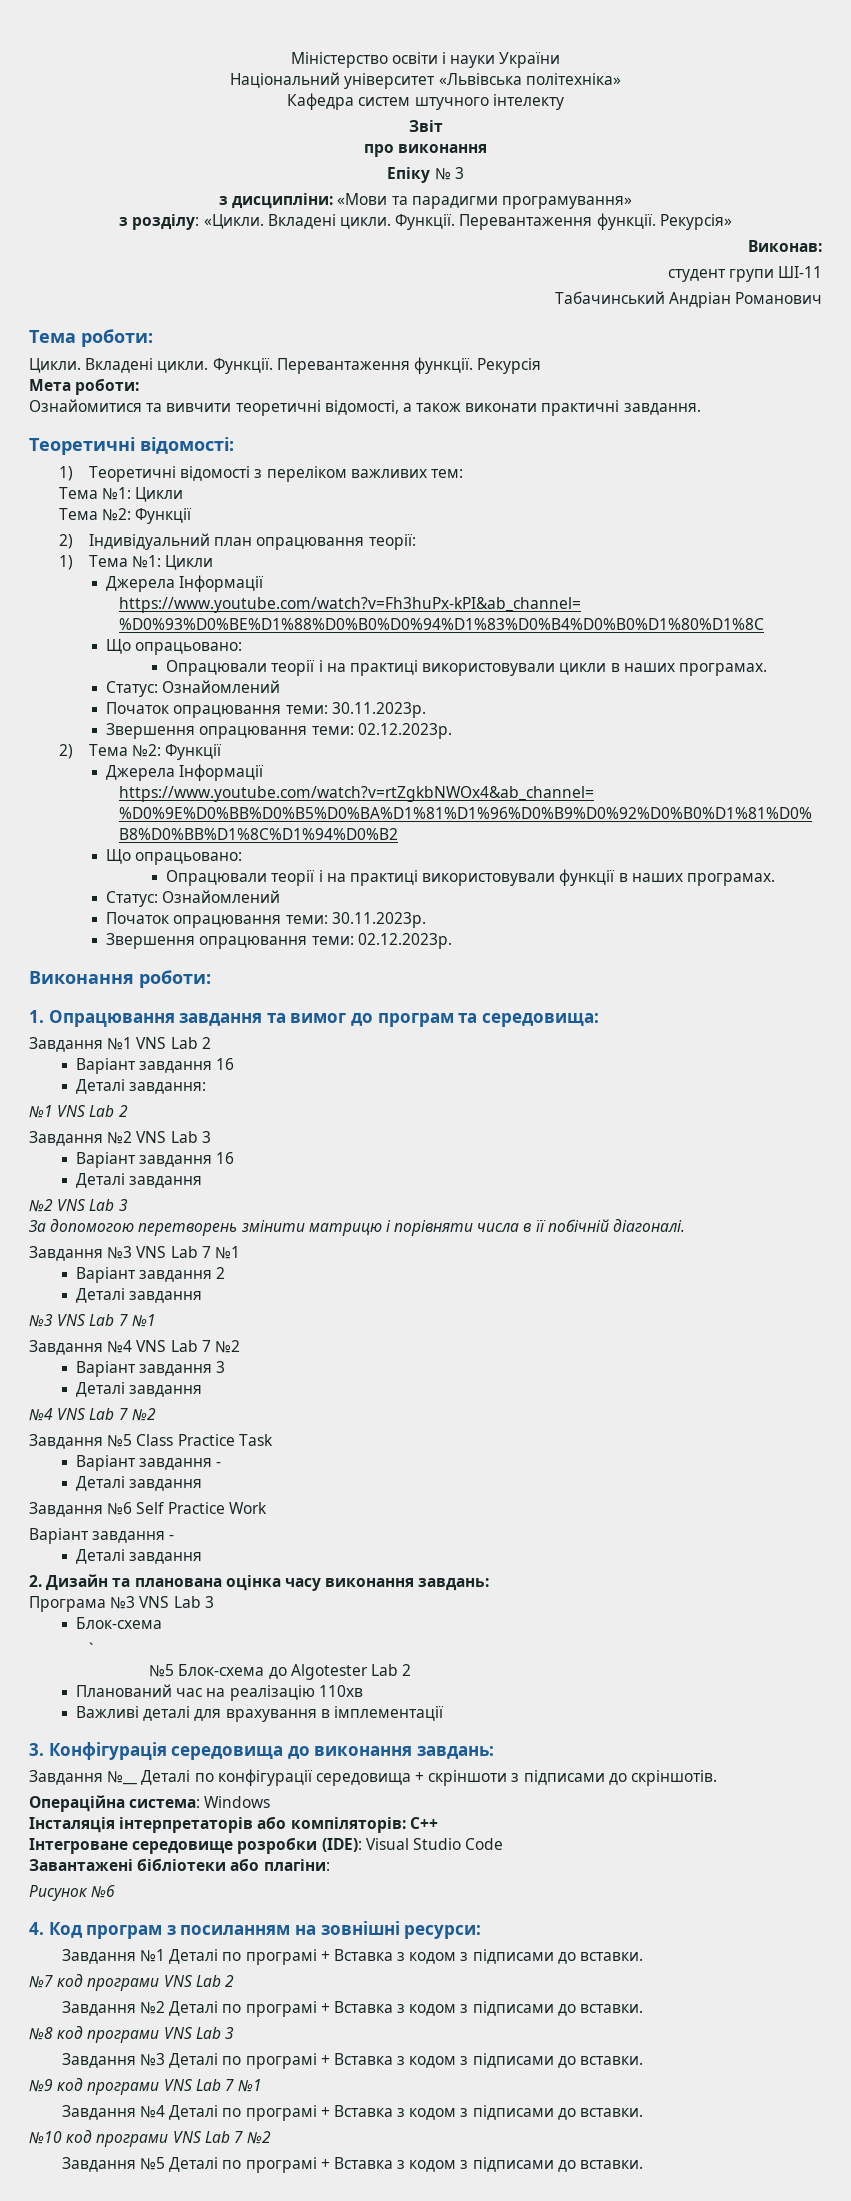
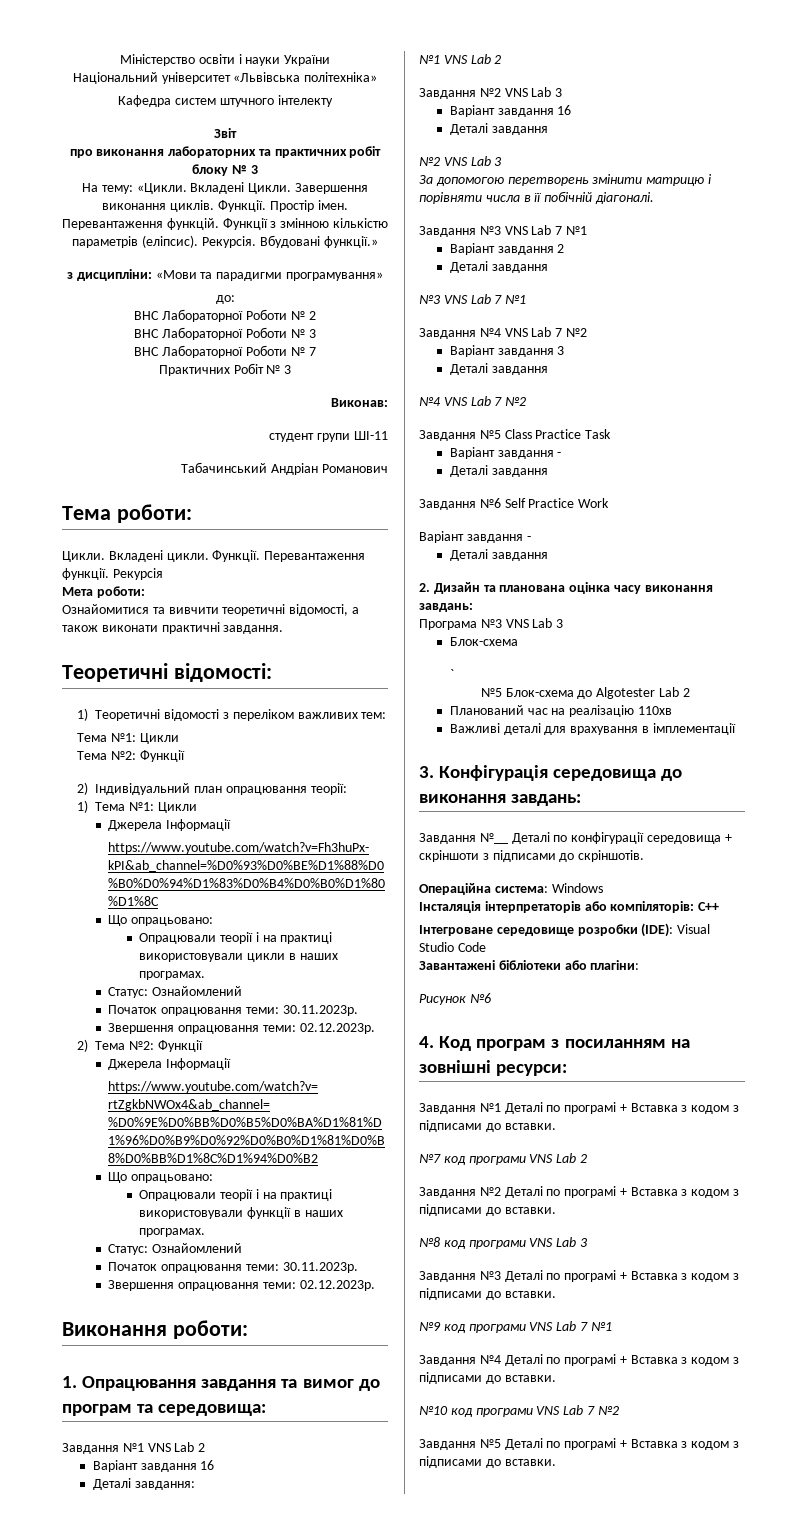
[387,167,464,183] // Епіку № 3 -> [168,146,382,158] [192,164,258,176] [82,182,368,194] [102,200,348,212] [62,218,388,230] [72,235,378,248] лабораторних та практичних робіт блоку № 3 // На тему: «Цикли. Вкладені Цикли. Завершення виконання циклів. Функції. Простір імен. Перевантаження функцій. Функції з змінною кількістю параметрів (еліпсис). Рекурсія. Вбудовані функції.»
[119,213,732,230] з розділу: «Цикли. Вкладені цикли. Функції. Перевантаження функції. Рекурсія» -> [215,295,235,304] [134,309,316,322] [134,327,316,340] [134,345,316,358] [158,363,292,376] до: // ВНС Лабораторної Роботи № 2 // ВНС Лабораторної Роботи № 3 // ВНС Лабораторної Роботи № 7 // Практичних Робіт № 3

